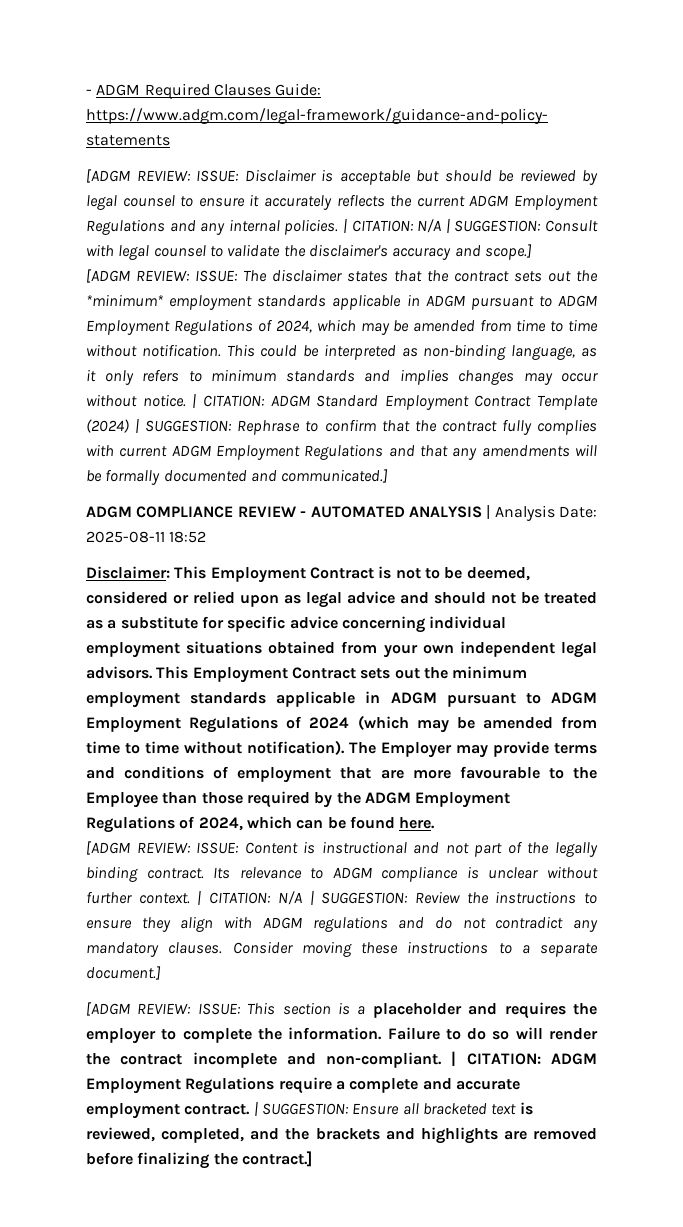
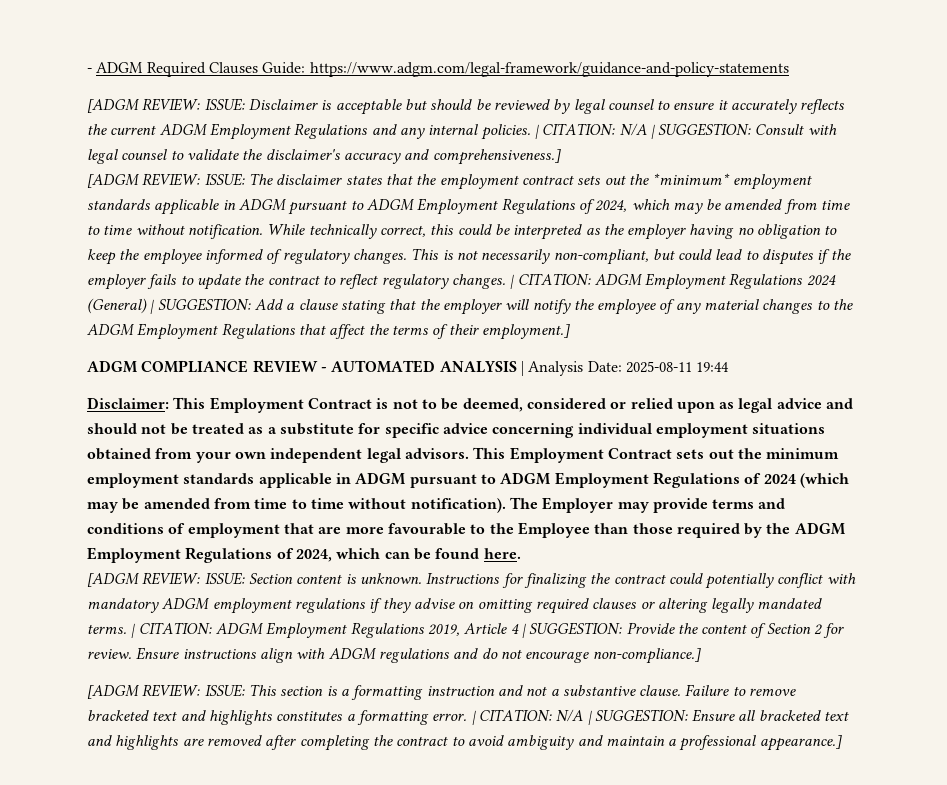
[484,244,532,260] scope.] -> [432,149,561,165] comprehensiveness.]
(449, 276) none -> [439,174,519,190] employment
[226,344,597,360] [86,369,598,385] [86,394,598,410] [86,419,598,435] [86,444,597,460] [86,469,389,485] This could be interpreted as non-binding language, as it only refers to minimum standards and implies changes may occur without notice. | CITATION: ADGM Standard Employment Contract Template (2024) | SUGGESTION: Rephrase to confirm that the contract fully complies with current ADGM Employment Regulations and that any amendments will be formally documented and communicated.] -> [267,224,838,240] [87,248,851,265] [87,273,836,290] [87,298,854,315] [87,323,570,340] While technically correct, this could be interpreted as the employer having no obligation to keep the employee informed of regulatory changes. This is not necessarily non-compliant, but could lead to disputes if the employer fails to update the contract to reflect regulatory changes. | CITATION: ADGM Employment Regulations 2024 (General) | SUGGESTION: Add a clause stating that the employer will notify the employee of any material changes to the ADGM Employment Regulations that affect the terms of their employment.]
[169,531,207,543] 18:52 -> [696,362,730,372] 19:44
[244,841,599,857] [86,866,598,882] [86,891,597,905] [86,917,171,932] Content is instructional and not part of the legally binding contract. Its relevance to ADGM compliance is unclear without further context. | CITATION: N/A | SUGGESTION: Review the instructions to ensure they -> [248,573,856,589] [87,598,823,614] [87,622,845,639] [87,647,257,660] Section content is unknown. Instructions for finalizing the contract could potentially conflict with mandatory ADGM employment regulations if they advise on omitting required clauses or altering legally mandated terms. | CITATION: ADGM Employment Regulations 2019, Article 4 | SUGGESTION: Provide the content of Section 2 for review. Ensure instructions
[495,916,598,932] [86,941,598,957] [86,966,161,980] contradict any mandatory clauses. Consider moving these instructions to a separate document.] -> [525,648,701,664] encourage non-compliance.]
[372,1002,597,1019] [86,1027,599,1044] [86,1051,597,1068] [86,1077,520,1094] [86,1103,251,1119] placeholder and requires the employer to complete the information. Failure to do so will render the contract incomplete and non-compliant. | CITATION: ADGM Employment Regulations require a complete and accurate employment contract. -> [351,684,797,700] [87,709,584,725] formatting instruction and not a substantive clause. Failure to remove bracketed text and highlights constitutes a formatting error. | CITATION: N/A
[519,1102,533,1115] [86,1127,597,1144] [86,1151,312,1169] is reviewed, completed, and the brackets and highlights are removed before finalizing the contract.] -> [87,735,842,751] and highlights are removed after completing the contract to avoid ambiguity and maintain a professional appearance.]

